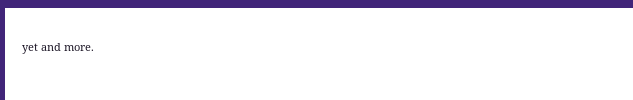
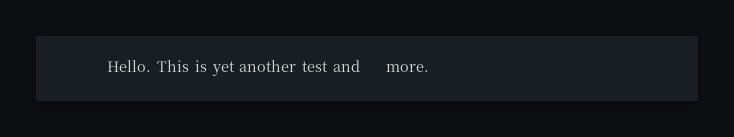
[22,43,38,54] yet -> [107,60,329,76] Hello. This is yet another test

